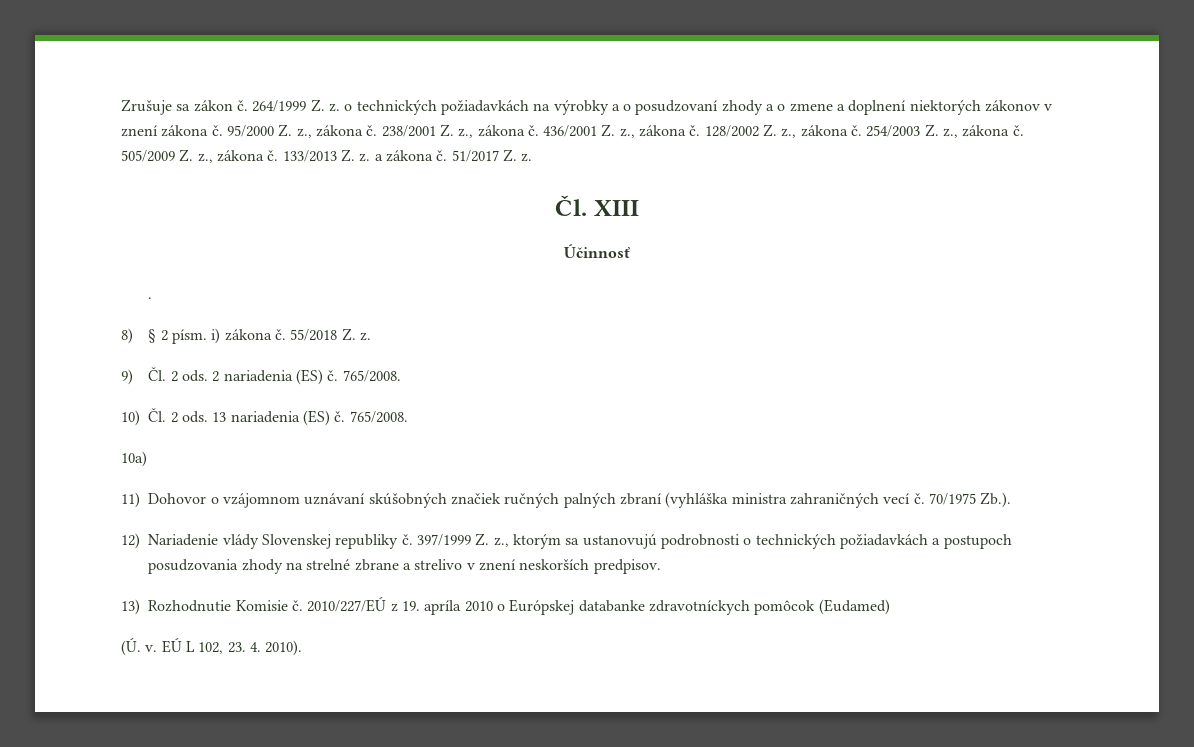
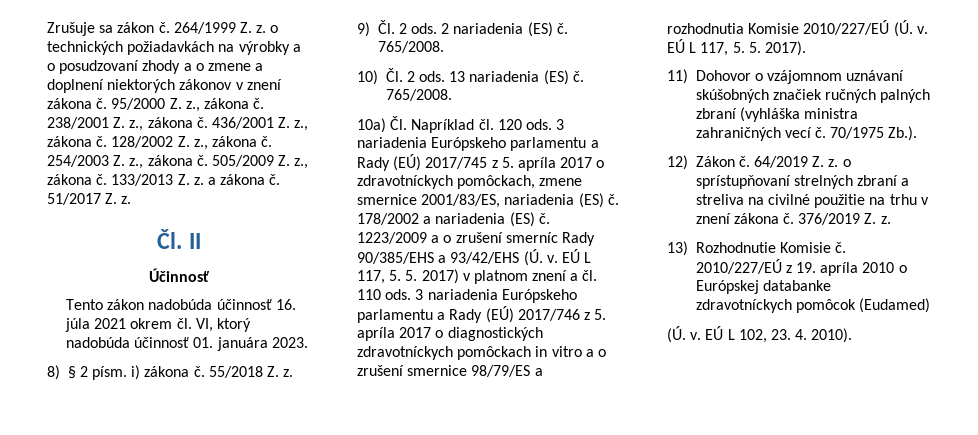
[593,200,639,216] XIII -> [188,233,201,249] II
[148,297,153,299] . -> [65,299,296,310] [64,318,251,332] [65,337,308,351] Tento zákon nadobúda účinnosť 16. júla 2021 okrem čl. VI, ktorý nadobúda účinnosť 01. januára 2023.
(147, 459) none -> [390,116,565,133] [357,137,599,151] [357,154,605,171] [357,175,583,189] [357,193,619,208] [357,212,550,227] [357,232,595,246] [357,249,592,266] [357,269,598,284] [357,289,577,303] [357,306,607,323] [357,327,543,341] [357,346,606,360] [357,365,543,377] [667,20,928,37] [667,39,806,56] Čl. Napríklad čl. 120 ods. 3 nariadenia Európskeho parlamentu a Rady (EÚ) 2017/745 z 5. apríla 2017 o zdravotníckych pomôckach, zmene smernice 2001/83/ES, nariadenia (ES) č. 178/2002 a nariadenia (ES) č. 1223/2009 a o zrušení smerníc Rady 90/385/EHS a 93/42/EHS (Ú. v. EÚ L 117, 5. 5. 2017) v platnom znení a čl. 110 ods. 3 nariadenia Európskeho parlamentu a Rady (EÚ) 2017/746 z 5. apríla 2017 o diagnostických zdravotníckych pomôckach in vitro a o zrušení smernice 98/79/ES a rozhodnutia Komisie 2010/227/EÚ (Ú. v. EÚ L 117, 5. 5. 2017).
[148,533,1012,549] [148,559,661,574] Nariadenie vlády Slovenskej republiky č. 397/1999 Z. z., ktorým sa ustanovujú podrobnosti o technických požiadavkách a postupoch posudzovania zhody na strelné zbrane a strelivo v znení neskorších predpisov. -> [695,156,851,168] [695,175,910,189] [695,194,929,208] [695,213,891,225] Zákon č. 64/2019 Z. z. o sprístupňovaní strelných zbraní a streliva na civilné použitie na trhu v znení zákona č. 376/2019 Z. z.

